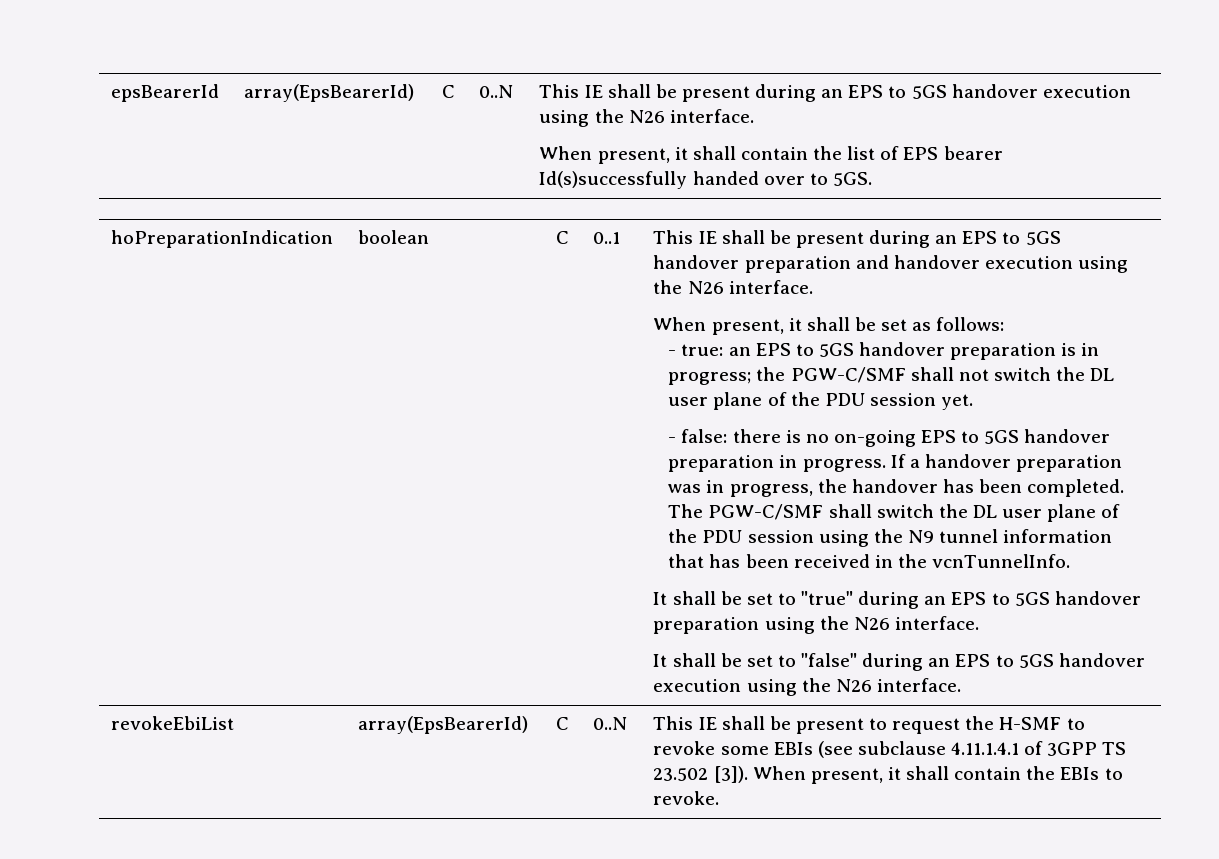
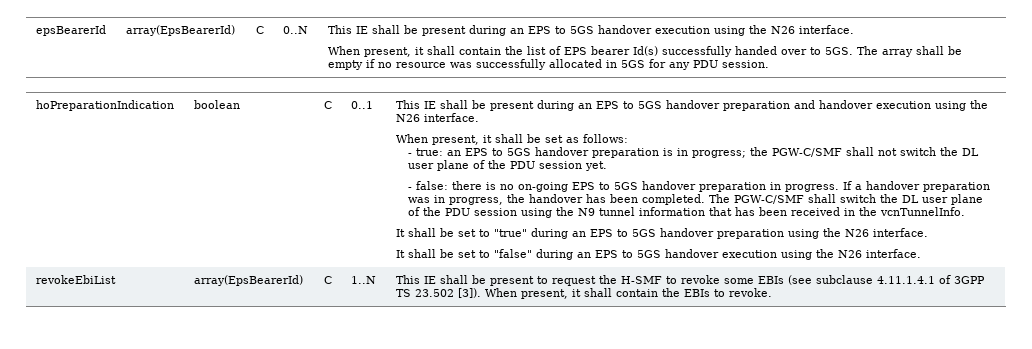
[539,171,688,189] Id(s)successfully -> [632,46,732,57] Id(s) successfully
(872, 179) none -> [856,46,962,57] [327,59,769,70] The array shall be empty if no resource was successfully allocated in 5GS for any PDU session.
[593,717,628,730] 0..N -> [350,276,376,284] 1..N

